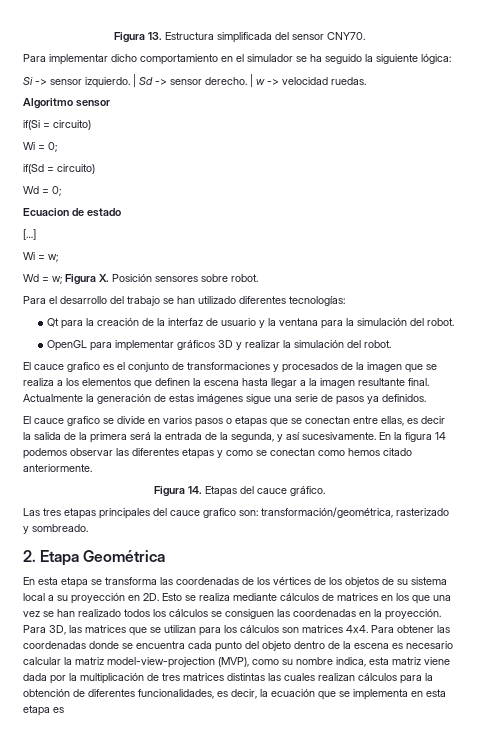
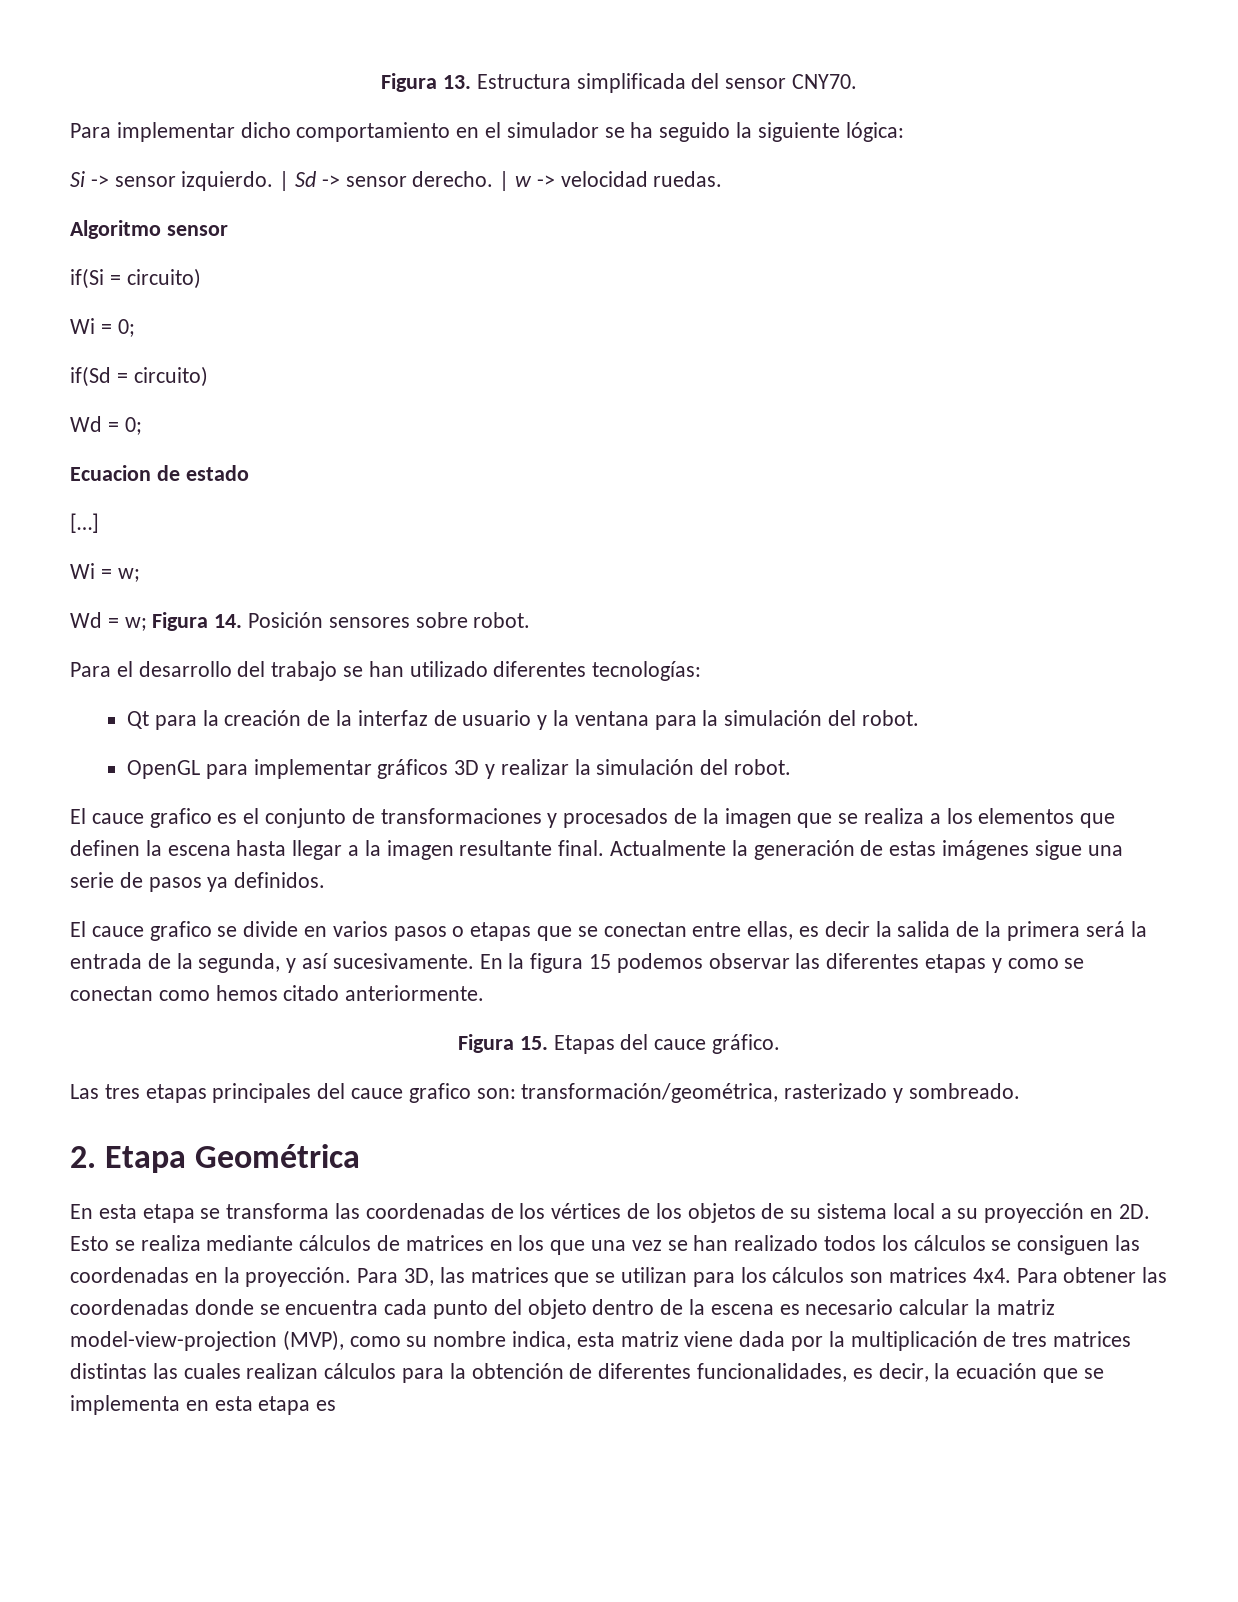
[99,274,109,282] X. -> [214,614,243,628] 14.
[435,432,446,440] 14 -> [589,954,612,969] 15
[187,486,202,494] 14. -> [519,1036,548,1050] 15.

